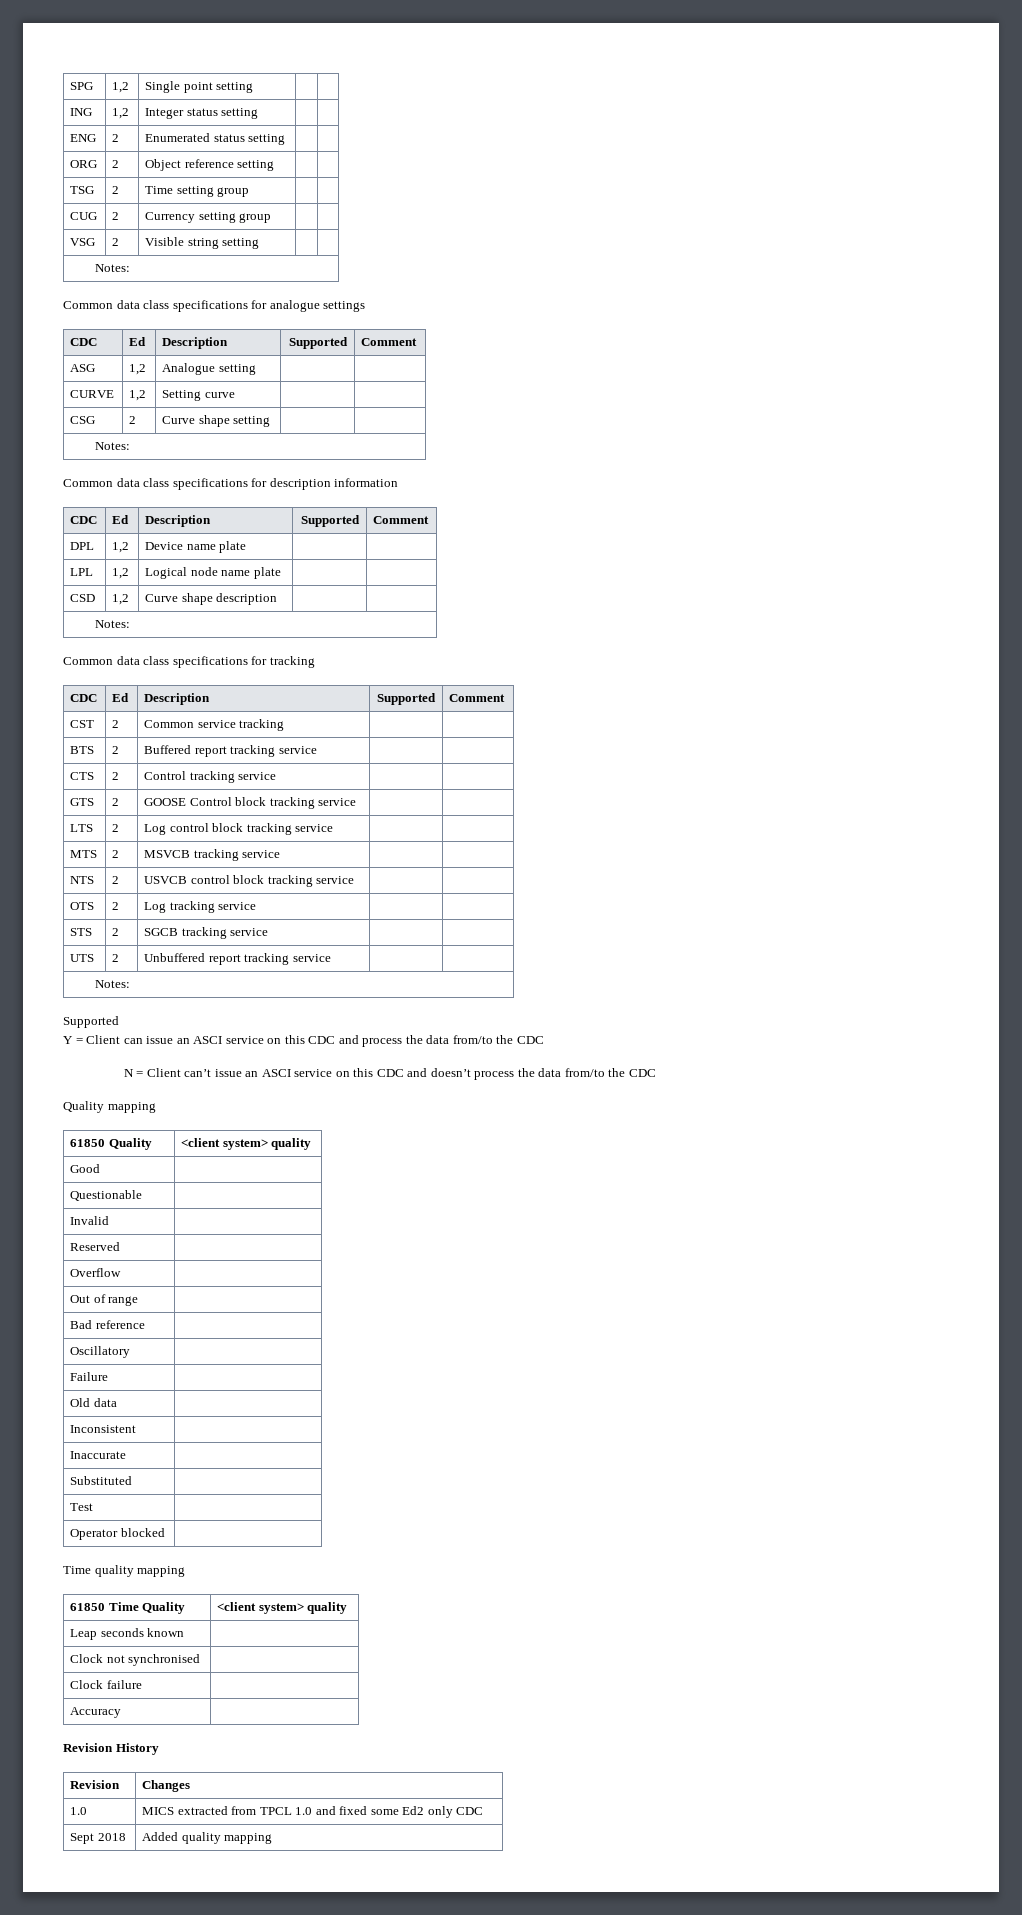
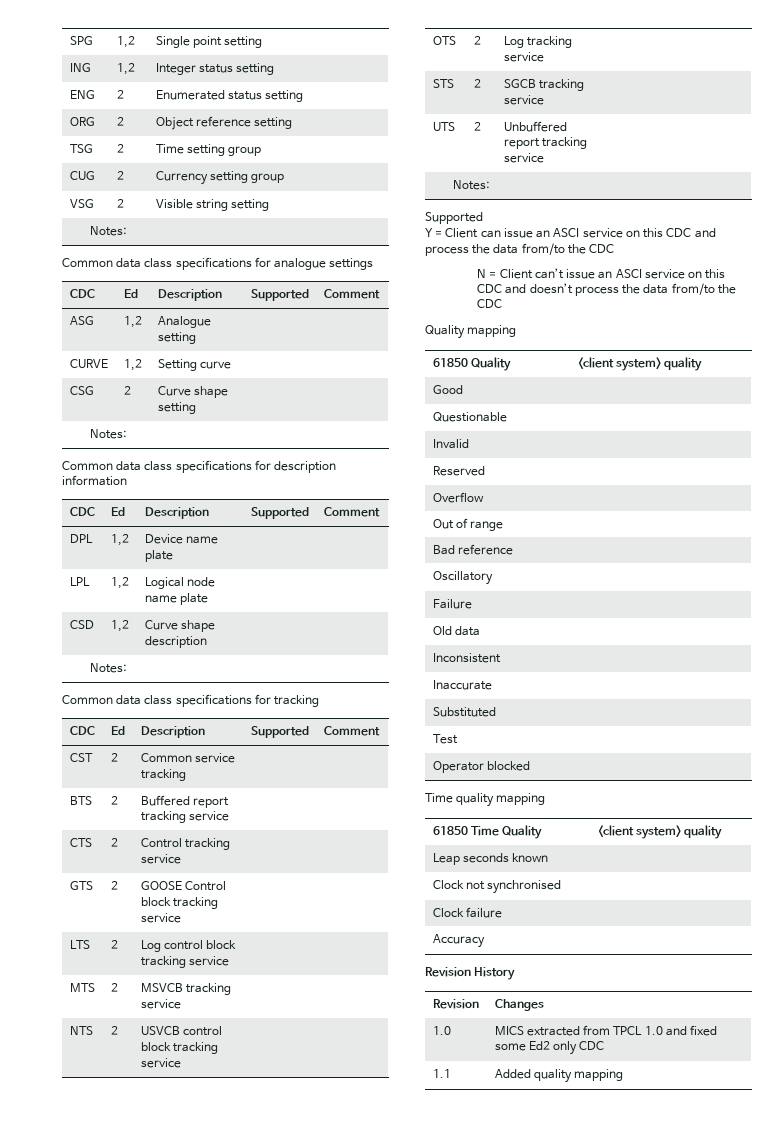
[70,1833,126,1844] Sept 2018 -> [432,1069,451,1078] 1.1

